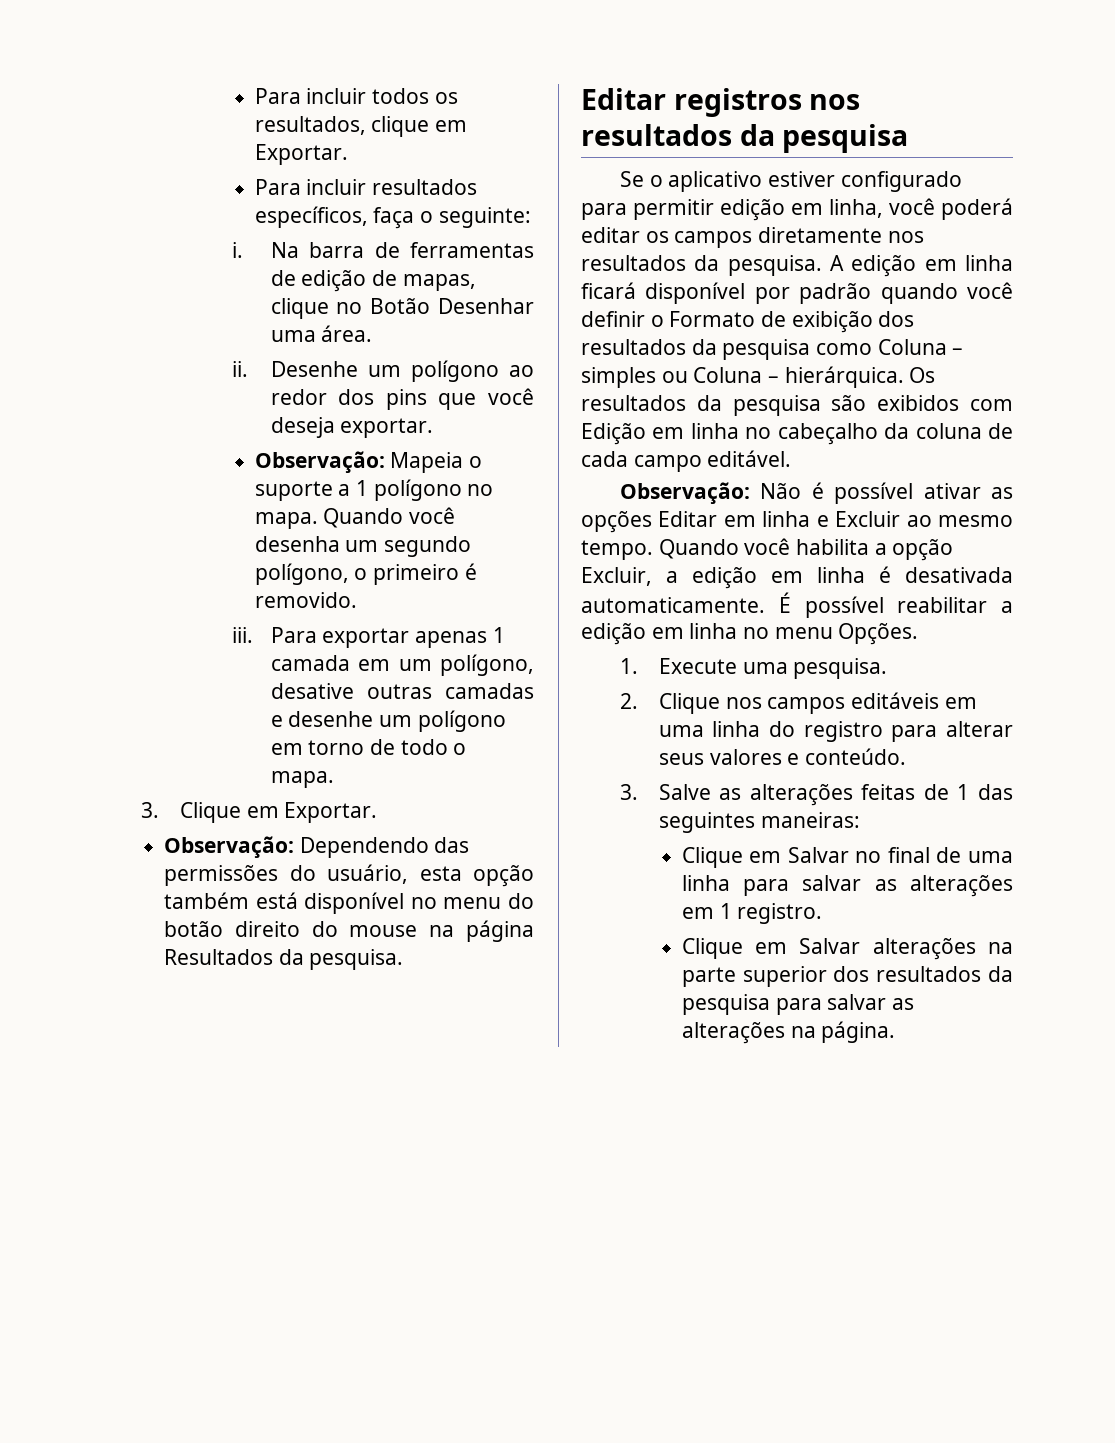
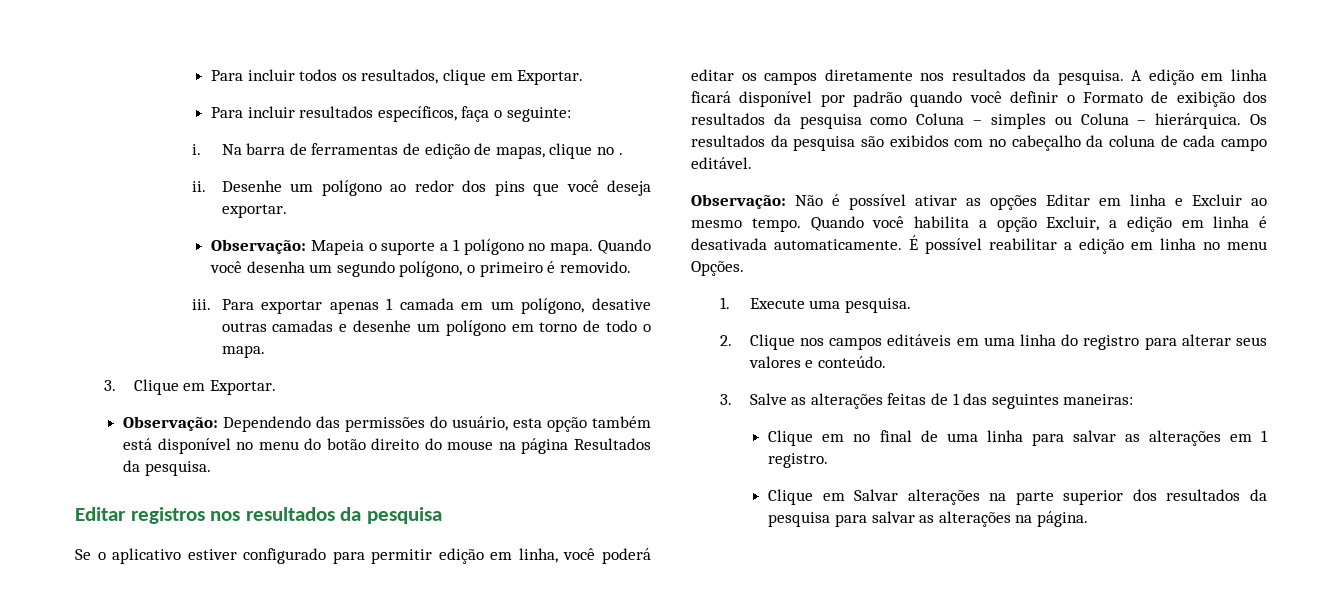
[370,298,534,314] [270,325,373,342] Botão Desenhar uma área. -> [618,153,623,155] .
[581,423,739,445] Edição em linha -> (984, 143) none
[787,847,849,863] Salvar -> (845, 438) none

